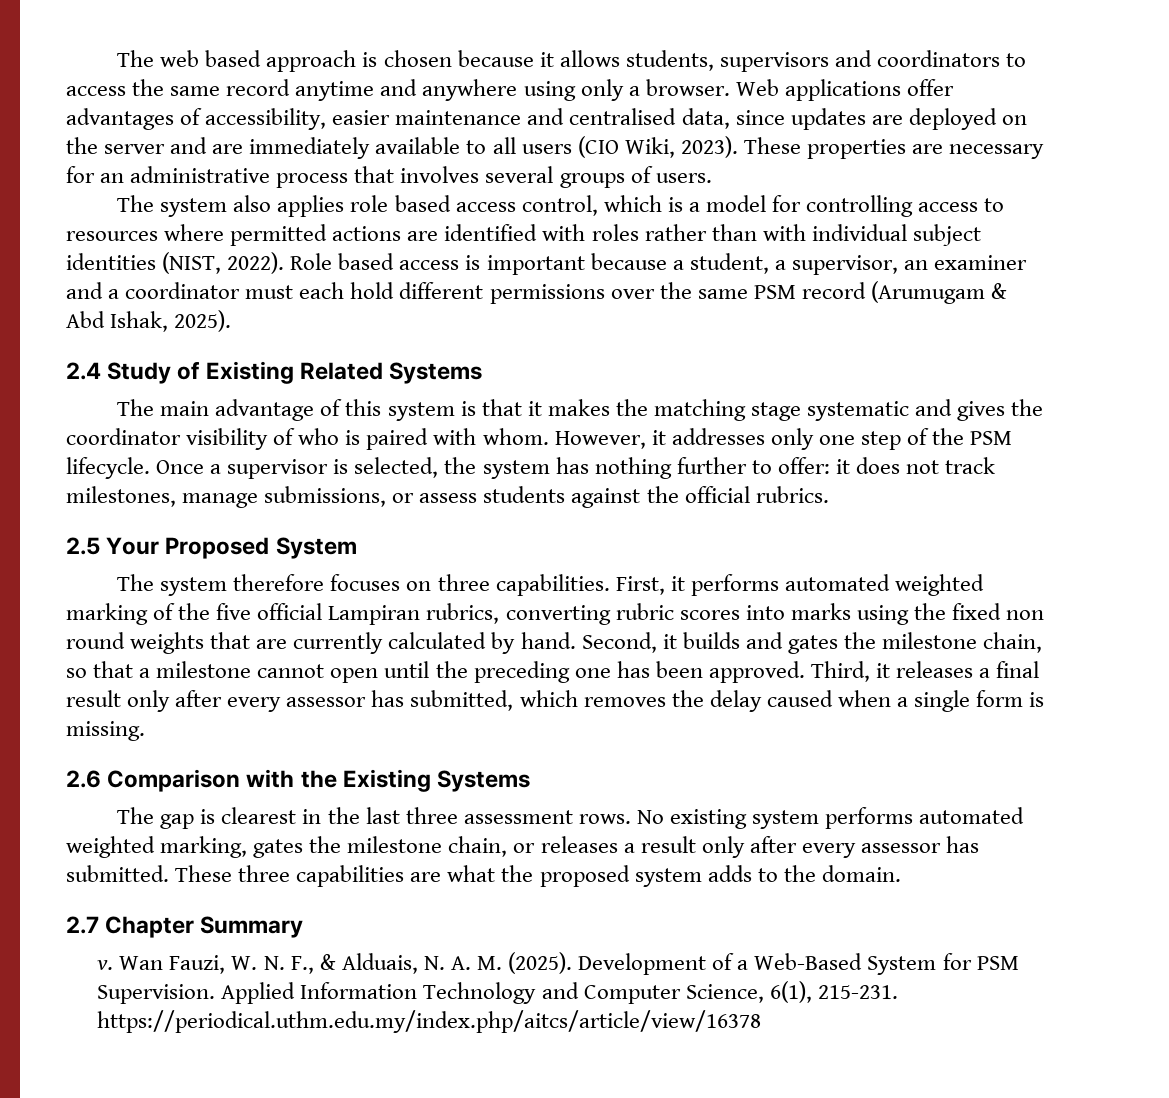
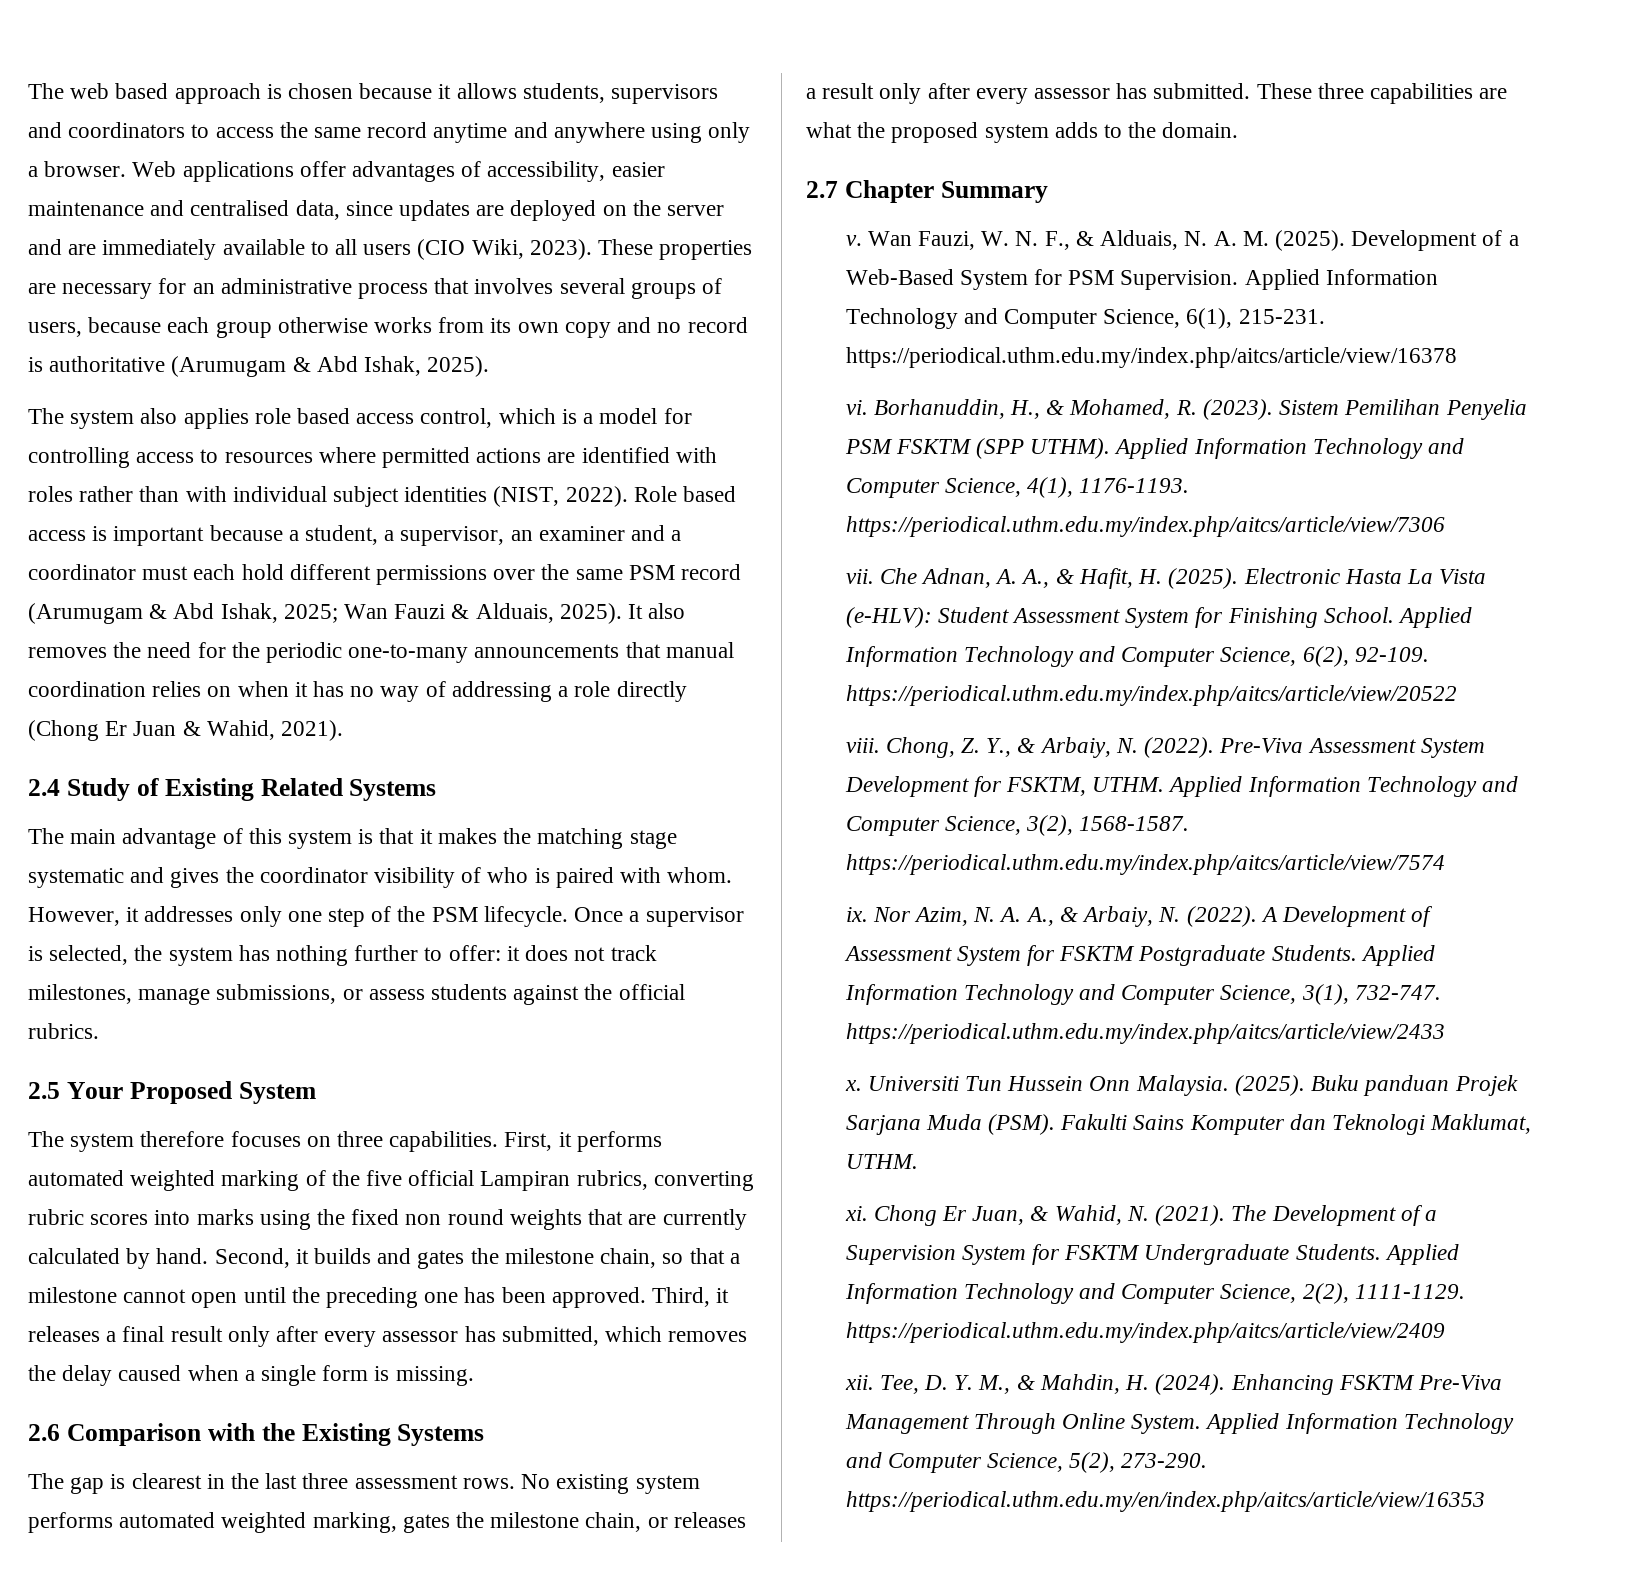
[655,173,712,183] users. -> [28,317,748,338] [28,356,490,377] users, because each group otherwise works from its own copy and no record is authoritative (Arumugam & Abd Ishak, 2025).
[174,310,232,332] 2025). -> [283,603,686,624] [28,642,734,663] [28,681,687,702] [28,720,344,741] 2025; Wan Fauzi & Alduais, 2025). It also removes the need for the periodic one-to-many announcements that manual coordination relies on when it has no way of addressing a role directly (Chong Er Juan & Wahid, 2021).
(762, 1021) none -> [845,399,1527,420] [844,438,1465,459] [845,477,1190,498] [845,516,1445,537] [845,568,1487,589] [845,607,1473,628] [844,646,1429,667] [845,685,1457,706] [845,737,1485,758] [844,776,1519,797] [845,815,1190,836] [845,854,1445,875] [845,906,1434,927] [843,945,1435,966] [844,984,1441,1005] [845,1023,1445,1044] [844,1075,1518,1096] [845,1114,1532,1135] [845,1154,918,1169] [844,1205,1437,1226] [845,1244,1459,1265] [844,1283,1465,1304] [845,1322,1445,1343] [844,1374,1502,1395] [844,1413,1514,1434] [845,1452,1208,1473] [845,1491,1485,1512] // vi. Borhanuddin, H., & Mohamed, R. (2023). Sistem Pemilihan Penyelia PSM FSKTM (SPP UTHM). Applied Information Technology and Computer Science, 4(1), 1176-1193. https://periodical.uthm.edu.my/index.php/aitcs/article/view/7306 // vii. Che Adnan, A. A., & Hafit, H. (2025). Electronic Hasta La Vista (e-HLV): Student Assessment System for Finishing School. Applied Information Technology and Computer Science, 6(2), 92-109. https://periodical.uthm.edu.my/index.php/aitcs/article/view/20522 // viii. Chong, Z. Y., & Arbaiy, N. (2022). Pre-Viva Assessment System Development for FSKTM, UTHM. Applied Information Technology and Computer Science, 3(2), 1568-1587. https://periodical.uthm.edu.my/index.php/aitcs/article/view/7574 // ix. Nor Azim, N. A. A., & Arbaiy, N. (2022). A Development of Assessment System for FSKTM Postgraduate Students. Applied Information Technology and Computer Science, 3(1), 732-747. https://periodical.uthm.edu.my/index.php/aitcs/article/view/2433 // x. Universiti Tun Hussein Onn Malaysia. (2025). Buku panduan Projek Sarjana Muda (PSM). Fakulti Sains Komputer dan Teknologi Maklumat, UTHM. // xi. Chong Er Juan, & Wahid, N. (2021). The Development of a Supervision System for FSKTM Undergraduate Students. Applied Information Technology and Computer Science, 2(2), 1111-1129. https://periodical.uthm.edu.my/index.php/aitcs/article/view/2409 // xii. Tee, D. Y. M., & Mahdin, H. (2024). Enhancing FSKTM Pre-Viva Management Through Online System. Applied Information Technology and Computer Science, 5(2), 273-290. https://periodical.uthm.edu.my/en/index.php/aitcs/article/view/16353

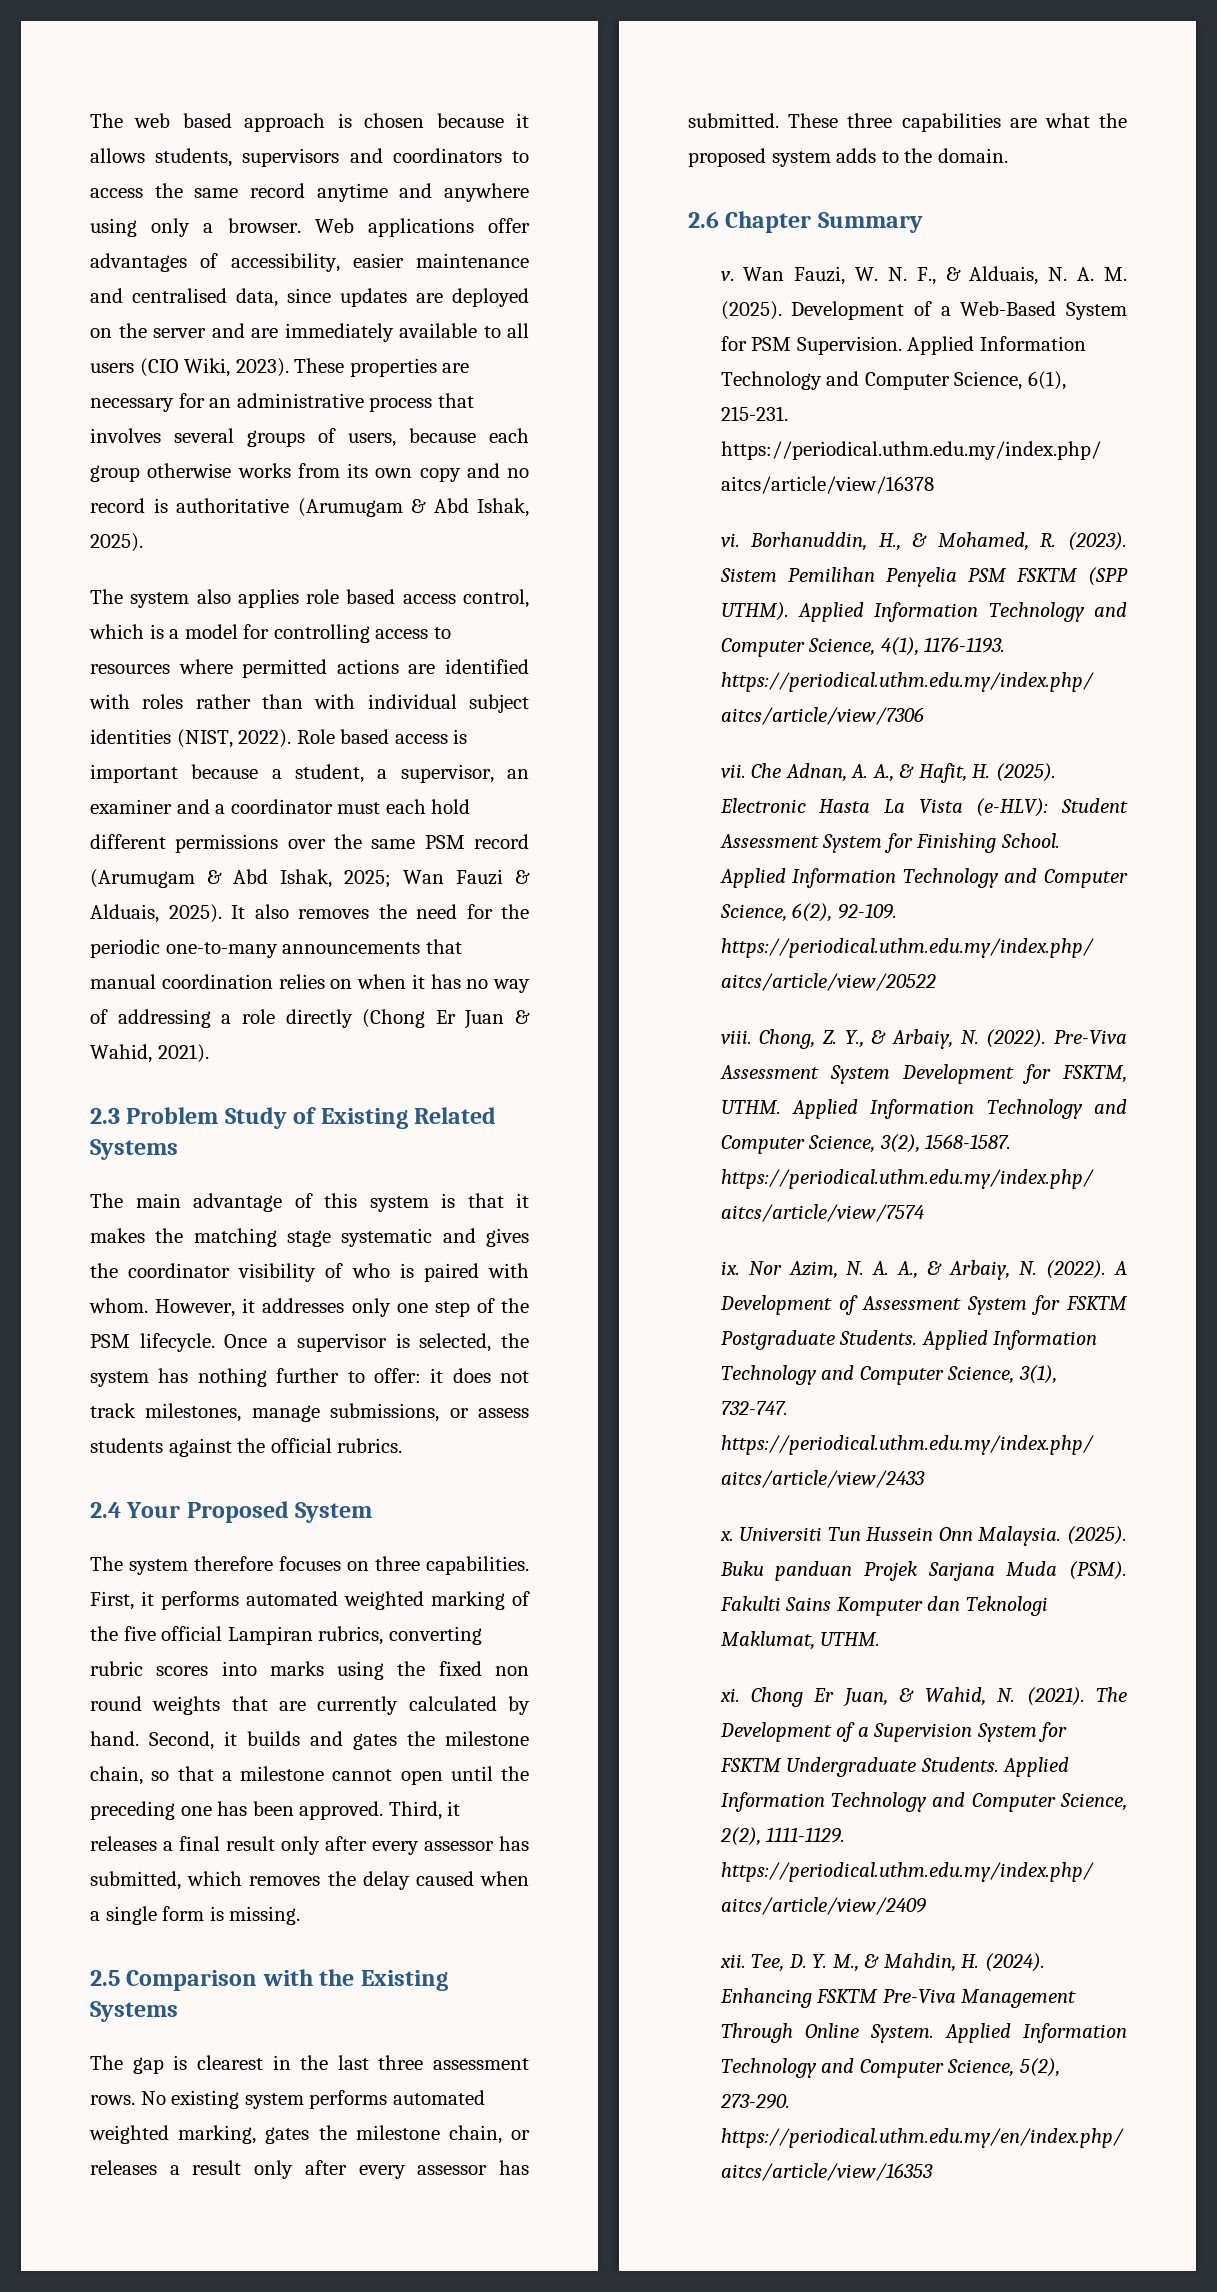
[28,779,60,796] 2.4 -> [90,1107,219,1124] 2.3 Problem
[28,1082,60,1099] 2.5 -> [90,1502,121,1518] 2.4
[28,1424,60,1441] 2.6 -> [90,1970,120,1986] 2.5
[806,181,838,198] 2.7 -> [688,211,719,228] 2.6

